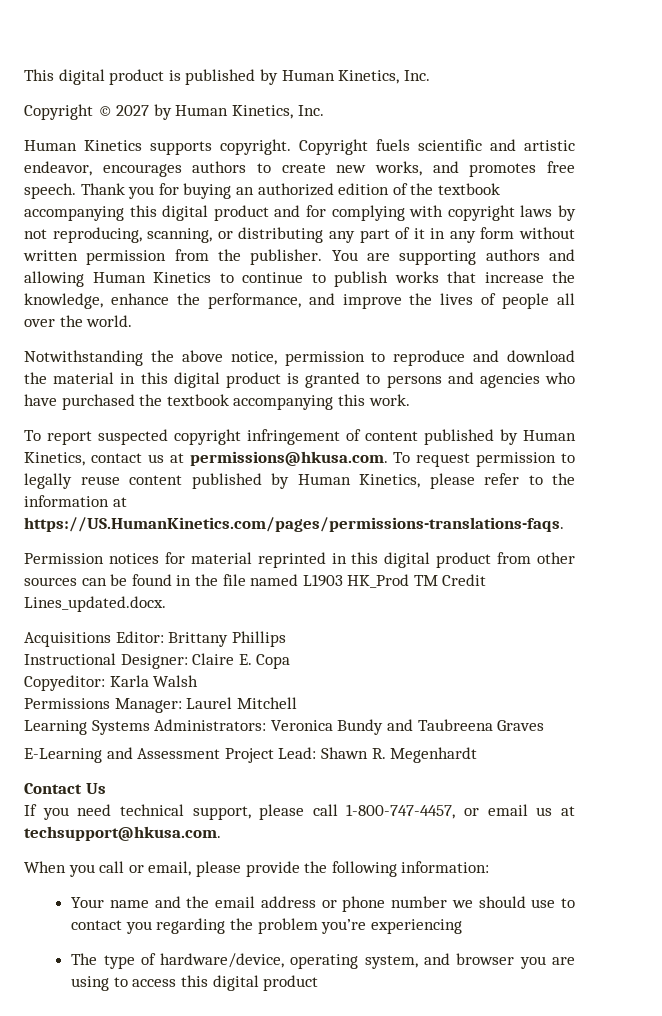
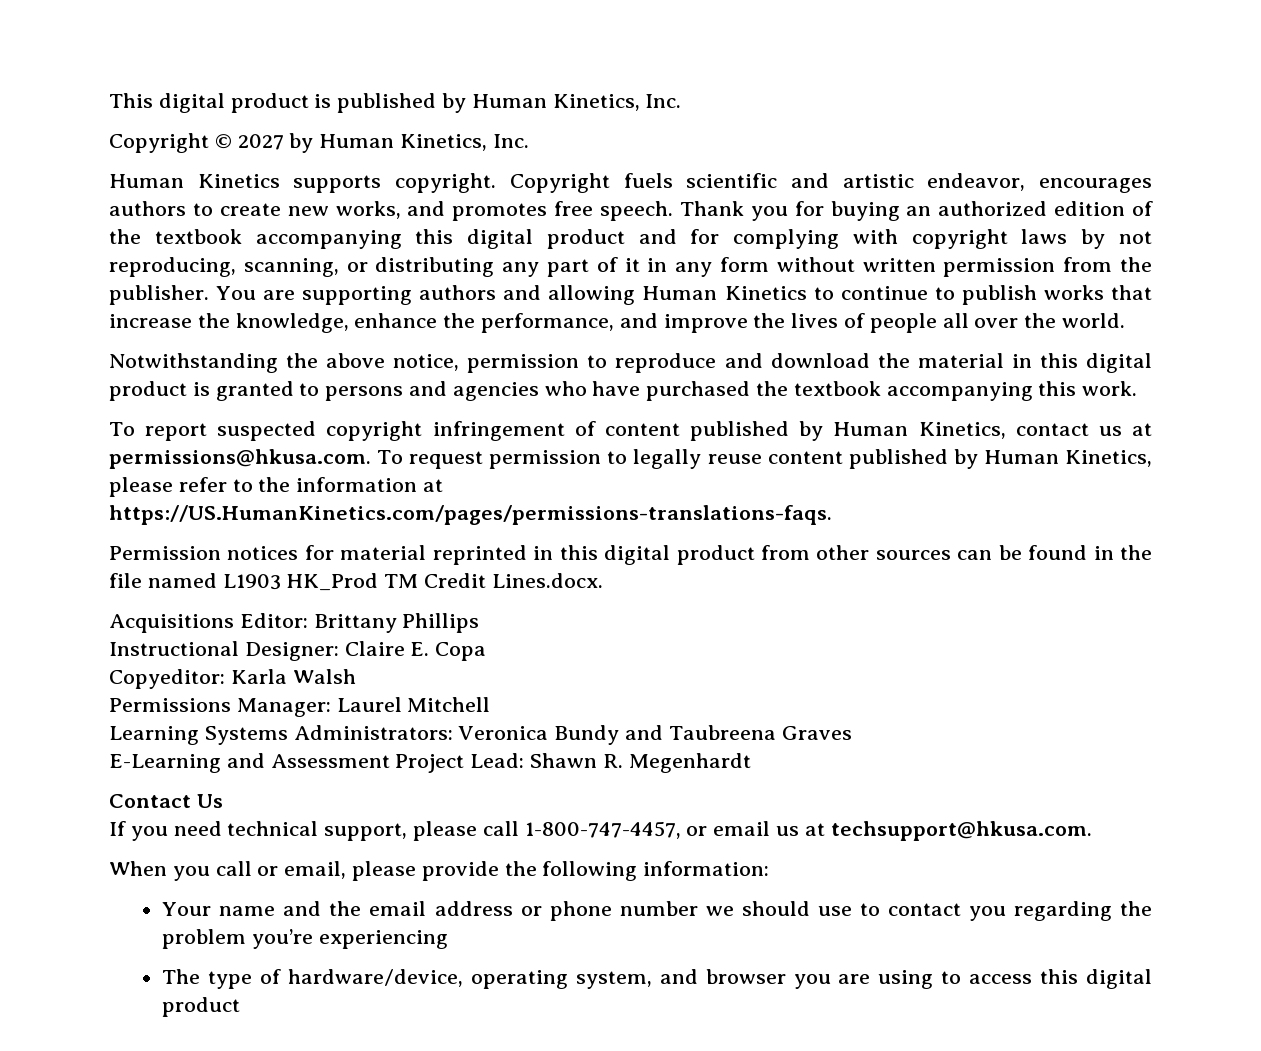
[24,596,166,612] Lines_updated.docx. -> [491,573,603,588] Lines.docx.

